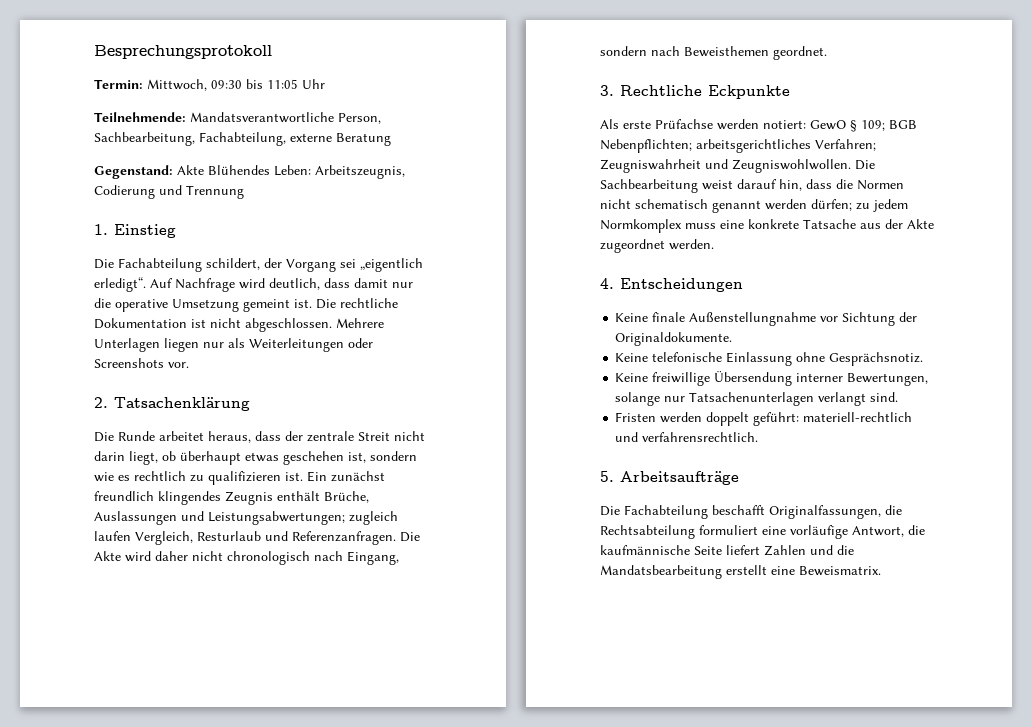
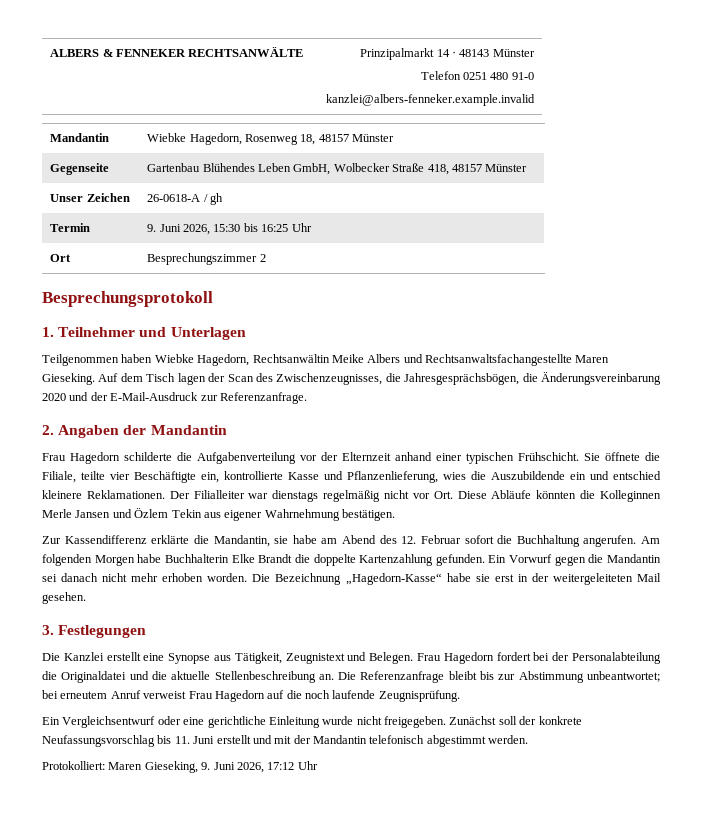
[94,45,272,59] [94,79,325,91] [94,112,381,124] [94,132,391,146] [94,165,405,179] [94,185,244,199] [94,224,176,238] [94,258,423,272] [94,277,413,292] [94,298,398,312] [94,318,384,332] [94,338,373,352] [94,358,189,368] [94,397,250,411] [94,431,425,443] [94,451,417,465] [94,471,385,485] [94,491,369,505] [94,511,398,525] [94,531,420,545] [94,551,399,565] [600,46,827,60] [600,85,790,99] [600,119,917,132] [600,139,876,153] [600,159,875,173] [600,179,904,193] [600,199,908,213] [600,219,934,233] [600,239,714,253] [600,278,743,292] [615,312,918,326] [615,332,733,346] [615,352,924,366] [615,371,929,386] [615,392,899,406] [615,412,913,426] [615,432,759,442] [600,471,739,485] [600,505,902,519] [600,525,925,539] [600,545,854,556] [600,565,881,579] Besprechungsprotokoll // Termin: Mittwoch, 09:30 bis 11:05 Uhr // Teilnehmende: Mandatsverantwortliche Person, Sachbearbeitung, Fachabteilung, externe Beratung // Gegenstand: Akte Blühendes Leben: Arbeitszeugnis, Codierung und Trennung // 1. Einstieg // Die Fachabteilung schildert, der Vorgang sei „eigentlich erledigt“. Auf Nachfrage wird deutlich, dass damit nur die operative Umsetzung gemeint ist. Die rechtliche Dokumentation ist nicht abgeschlossen. Mehrere Unterlagen liegen nur als Weiterleitungen oder Screenshots vor. // 2. Tatsachenklärung // Die Runde arbeitet heraus, dass der zentrale Streit nicht darin liegt, ob überhaupt etwas geschehen ist, sondern wie es rechtlich zu qualifizieren ist. Ein zunächst freundlich klingendes Zeugnis enthält Brüche, Auslassungen und Leistungsabwertungen; zugleich laufen Vergleich, Resturlaub und Referenzanfragen. Die Akte wird daher nicht chronologisch nach Eingang, sondern nach Beweisthemen geordnet. // 3. Rechtliche Eckpunkte // Als erste Prüfachse werden notiert: GewO § 109; BGB Nebenpflichten; arbeitsgerichtliches Verfahren; Zeugniswahrheit und Zeugniswohlwollen. Die Sachbearbeitung weist darauf hin, dass die Normen nicht schematisch genannt werden dürfen; zu jedem Normkomplex muss eine konkrete Tatsache aus der Akte zugeordnet werden. // 4. Entscheidungen // Keine finale Außenstellungnahme vor Sichtung der Originaldokumente. // Keine telefonische Einlassung ohne Gesprächsnotiz. // Keine freiwillige Übersendung interner Bewertungen, solange nur Tatsachenunterlagen verlangt sind. // Fristen werden doppelt geführt: materiell-rechtlich und verfahrensrechtlich. // 5. Arbeitsaufträge // Die Fachabteilung beschafft Originalfassungen, die Rechtsabteilung formuliert eine vorläufige Antwort, die kaufmännische Seite liefert Zahlen und die Mandatsbearbeitung erstellt eine Beweismatrix. -> [50,47,304,57] [360,48,535,60] [420,71,534,80] [325,94,535,106] [50,133,110,142] [147,133,395,145] [50,163,110,175] [147,163,528,175] [50,193,130,202] [147,193,224,205] [50,223,91,232] [147,223,312,235] [50,254,72,262] [147,253,266,265] [42,291,213,307] [42,327,246,340] [42,354,610,366] [42,372,661,385] [42,392,307,404] [42,425,227,438] [42,452,660,464] [42,471,661,483] [42,490,661,502] [42,508,395,521] [42,535,660,547] [42,554,661,566] [42,573,661,585] [42,592,86,604] [42,625,147,638] [42,652,661,664] [42,671,661,683] [42,690,460,702] [42,716,582,728] [42,735,529,747] [42,761,318,773] ALBERS & FENNEKER RECHTSANWÄLTE | Prinzipalmarkt 14 · 48143 Münster // Telefon 0251 480 91-0 // kanzlei@albers-fenneker.example.invalid // Mandantin | Wiebke Hagedorn, Rosenweg 18, 48157 Münster // Gegenseite | Gartenbau Blühendes Leben GmbH, Wolbecker Straße 418, 48157 Münster // Unser Zeichen | 26-0618-A / gh // Termin | 9. Juni 2026, 15:30 bis 16:25 Uhr // Ort | Besprechungszimmer 2 // Besprechungsprotokoll // 1. Teilnehmer und Unterlagen // Teilgenommen haben Wiebke Hagedorn, Rechtsanwältin Meike Albers und Rechtsanwaltsfachangestellte Maren Gieseking. Auf dem Tisch lagen der Scan des Zwischenzeugnisses, die Jahresgesprächsbögen, die Änderungsvereinbarung 2020 und der E-Mail-Ausdruck zur Referenzanfrage. // 2. Angaben der Mandantin // Frau Hagedorn schilderte die Aufgabenverteilung vor der Elternzeit anhand einer typischen Frühschicht. Sie öffnete die Filiale, teilte vier Beschäftigte ein, kontrollierte Kasse und Pflanzenlieferung, wies die Auszubildende ein und entschied kleinere Reklamationen. Der Filialleiter war dienstags regelmäßig nicht vor Ort. Diese Abläufe könnten die Kolleginnen Merle Jansen und Özlem Tekin aus eigener Wahrnehmung bestätigen. // Zur Kassendifferenz erklärte die Mandantin, sie habe am Abend des 12. Februar sofort die Buchhaltung angerufen. Am folgenden Morgen habe Buchhalterin Elke Brandt die doppelte Kartenzahlung gefunden. Ein Vorwurf gegen die Mandantin sei danach nicht mehr erhoben worden. Die Bezeichnung „Hagedorn-Kasse“ habe sie erst in der weitergeleiteten Mail gesehen. // 3. Festlegungen // Die Kanzlei erstellt eine Synopse aus Tätigkeit, Zeugnistext und Belegen. Frau Hagedorn fordert bei der Personalabteilung die Originaldatei und die aktuelle Stellenbeschreibung an. Die Referenzanfrage bleibt bis zur Abstimmung unbeantwortet; bei erneutem Anruf verweist Frau Hagedorn auf die noch laufende Zeugnisprüfung. // Ein Vergleichsentwurf oder eine gerichtliche Einleitung wurde nicht freigegeben. Zunächst soll der konkrete Neufassungsvorschlag bis 11. Juni erstellt und mit der Mandantin telefonisch abgestimmt werden. // Protokolliert: Maren Gieseking, 9. Juni 2026, 17:12 Uhr

